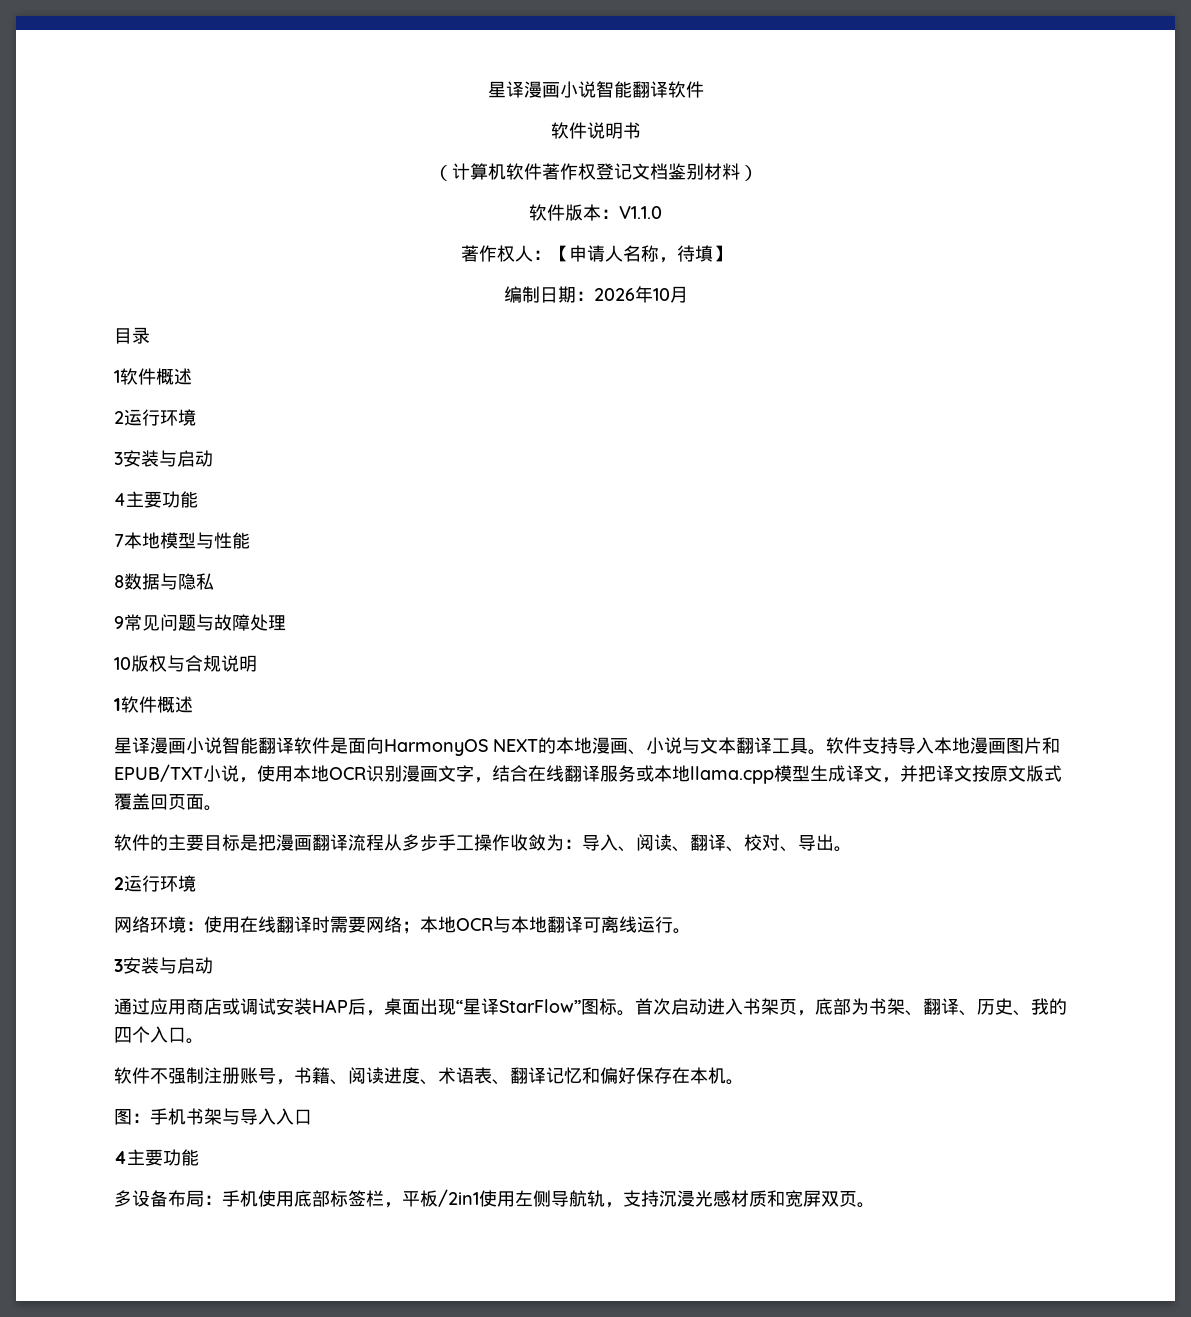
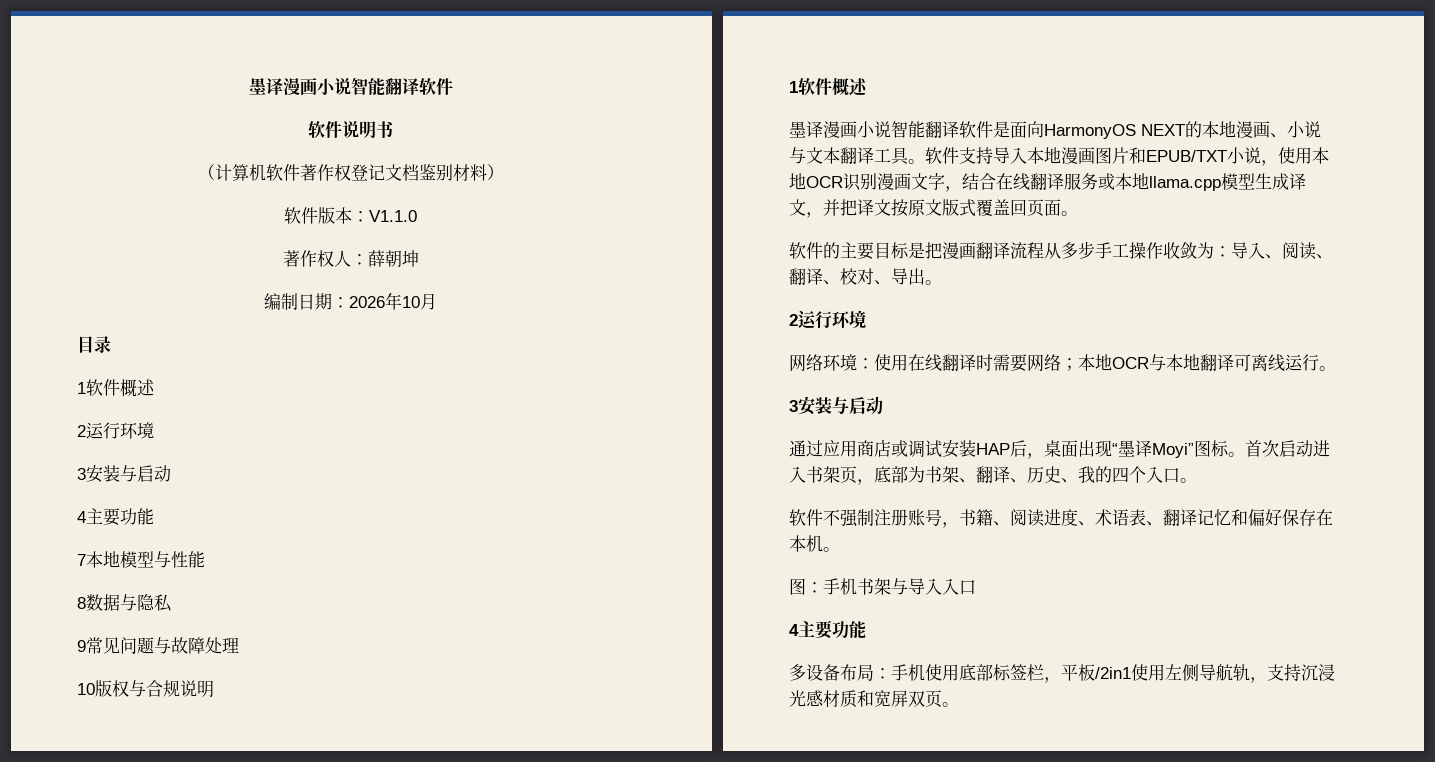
[487,81,506,98] 星 -> [248,78,267,95] 墨
[550,245,731,263] 【申请人名称，待填】 -> [367,250,419,267] 薛朝坤
[114,737,132,754] 星 -> [789,121,806,138] 墨
[463,998,581,1015] 星译StarFlow” -> [1118,440,1194,458] 墨译Moyi”

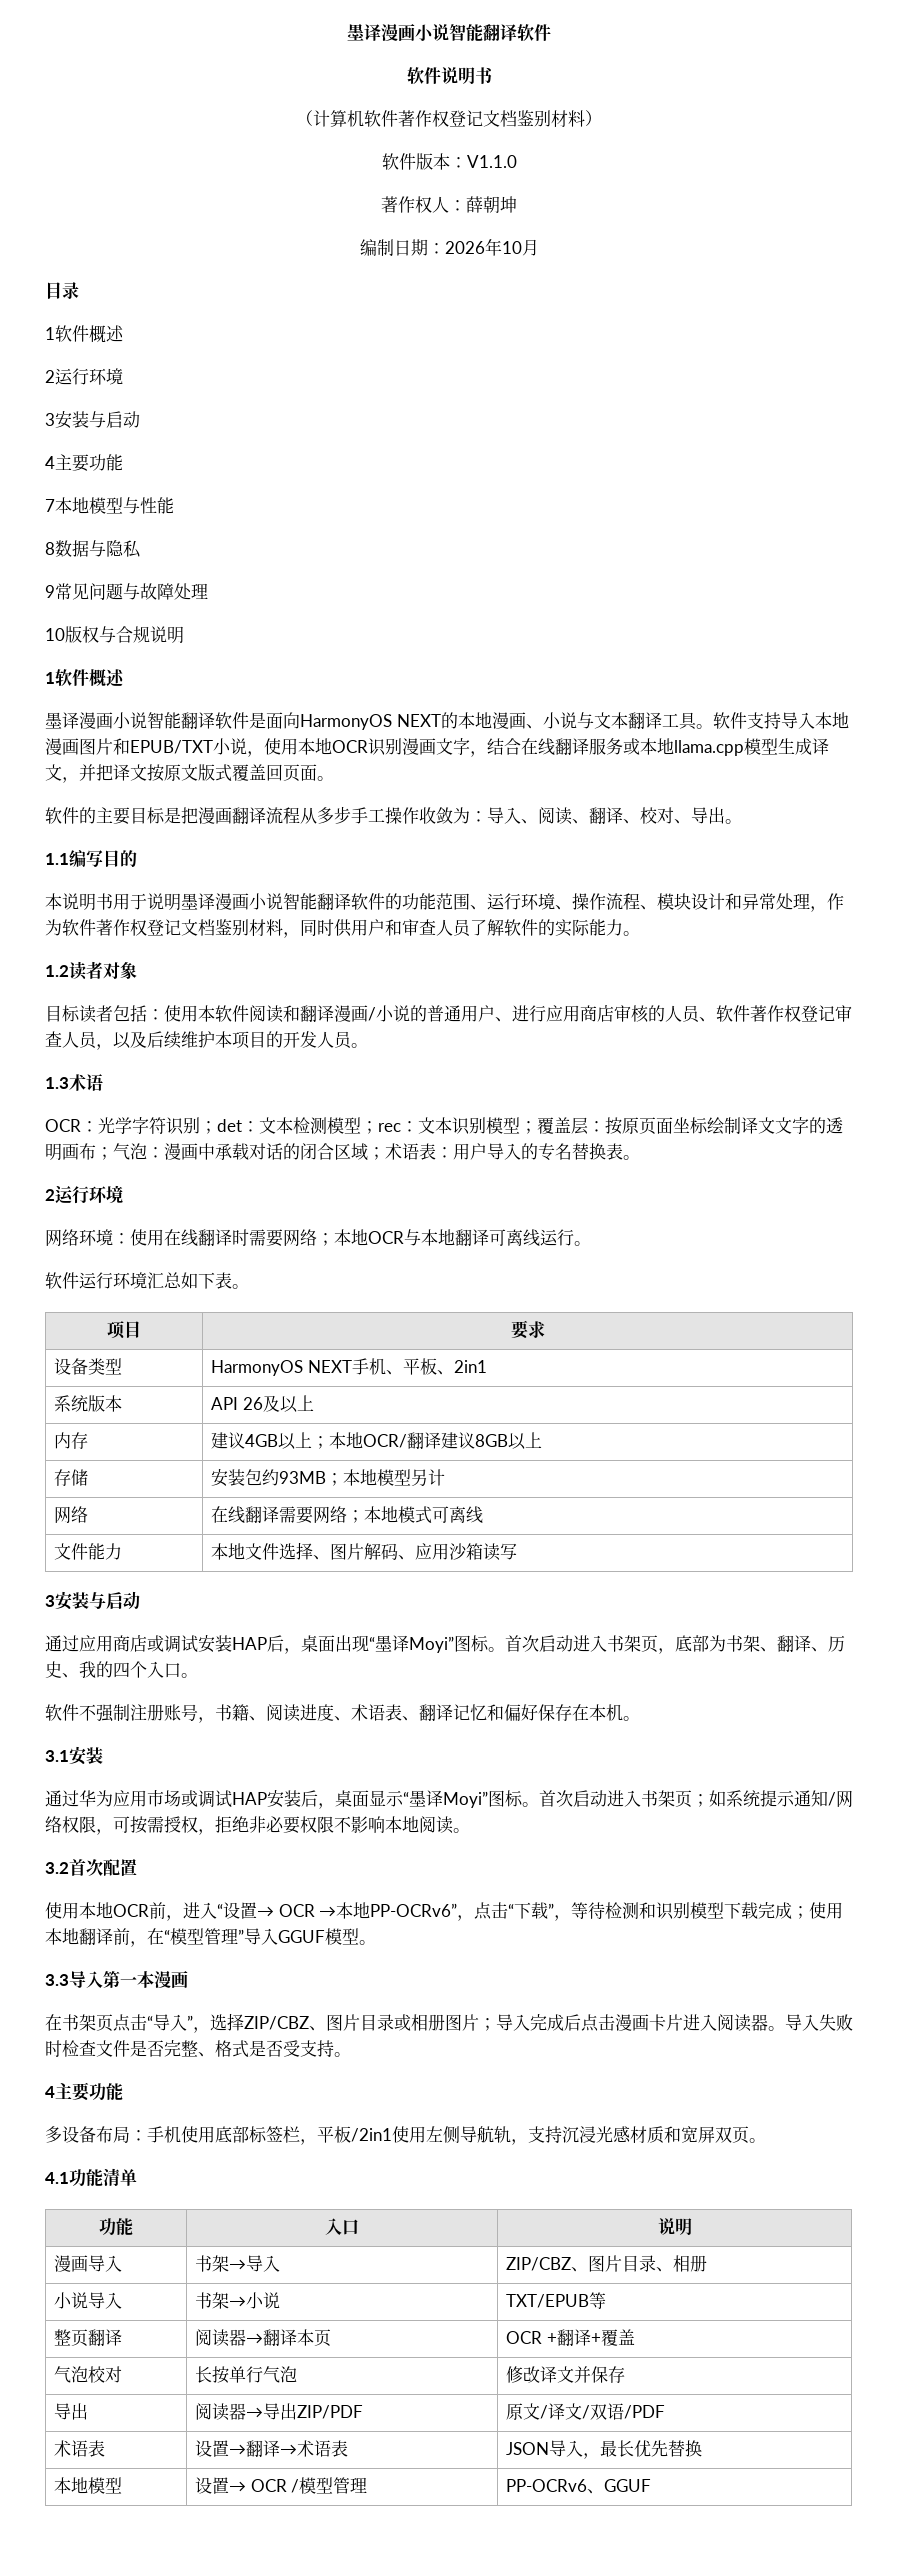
(942, 282) none -> [45,850,137,867] [45,893,844,912] [45,919,640,938] [45,961,137,980] [45,1005,852,1023] [45,1031,368,1050] [45,1074,103,1091] [45,1117,843,1135] [45,1143,640,1161] // 1.1编写目的 // 本说明书用于说明墨译漫画小说智能翻译软件的功能范围、运行环境、操作流程、模块设计和异常处理，作为软件著作权登记文档鉴别材料，同时供用户和审查人员了解软件的实际能力。 // 1.2读者对象 // 目标读者包括：使用本软件阅读和翻译漫画/小说的普通用户、进行应用商店审核的人员、软件著作权登记审查人员，以及后续维护本项目的开发人员。 // 1.3术语 // OCR：光学字符识别；det：文本检测模型；rec：文本识别模型；覆盖层：按原页面坐标绘制译文文字的透明画布；气泡：漫画中承载对话的闭合区域；术语表：用户导入的专名替换表。
(1336, 368) none -> [45,1272,249,1289] [107,1321,141,1339] [510,1320,545,1339] [54,1358,123,1375] [211,1358,487,1376] [54,1395,123,1412] [211,1395,314,1413] [54,1432,89,1449] [211,1432,543,1450] [54,1469,89,1486] [211,1469,446,1487] [54,1506,89,1524] [211,1506,484,1524] [54,1543,123,1560] [211,1542,518,1561] // 软件运行环境汇总如下表。 // 项目 | 要求 // 设备类型 | HarmonyOS NEXT手机、平板、2in1 // 系统版本 | API 26及以上 // 内存 | 建议4GB以上；本地OCR/翻译建议8GB以上 // 存储 | 安装包约93MB；本地模型另计 // 网络 | 在线翻译需要网络；本地模式可离线 // 文件能力 | 本地文件选择、图片解码、应用沙箱读写
[789,578,976,595] 图：手机书架与导入入口 -> [45,1746,103,1765] [45,1790,853,1809] [45,1816,470,1835] [45,1859,137,1876] [45,1902,844,1921] [45,1928,376,1947] [45,1970,188,1988] [45,2013,853,2033] [45,2040,351,2058] 3.1安装 // 通过华为应用市场或调试HAP安装后，桌面显示“墨译Moyi”图标。首次启动进入书架页；如系统提示通知/网络权限，可按需授权，拒绝非必要权限不影响本地阅读。 // 3.2首次配置 // 使用本地OCR前，进入“设置→ OCR →本地PP-OCRv6”，点击“下载”，等待检测和识别模型下载完成；使用本地翻译前，在“模型管理”导入GGUF模型。 // 3.3导入第一本漫画 // 在书架页点击“导入”，选择ZIP/CBZ、图片目录或相册图片；导入完成后点击漫画卡片进入阅读器。导入失败时检查文件是否完整、格式是否受支持。
(959, 704) none -> [45,2168,137,2186] [99,2218,133,2235] [325,2218,359,2235] [657,2218,692,2235] [54,2255,123,2272] [195,2255,281,2272] [506,2255,708,2272] [54,2292,123,2309] [195,2292,281,2309] [506,2292,607,2309] [54,2329,123,2347] [195,2329,332,2347] [506,2329,635,2346] [54,2366,123,2383] [195,2366,298,2384] [506,2366,626,2383] [54,2403,89,2420] [195,2403,364,2421] [506,2403,666,2420] [54,2440,106,2457] [195,2440,349,2457] [506,2440,703,2459] [54,2477,123,2494] [195,2477,368,2494] [506,2479,652,2494] // 4.1功能清单 // 功能 | 入口 | 说明 // 漫画导入 | 书架→导入 | ZIP/CBZ、图片目录、相册 // 小说导入 | 书架→小说 | TXT/EPUB等 // 整页翻译 | 阅读器→翻译本页 | OCR +翻译+覆盖 // 气泡校对 | 长按单行气泡 | 修改译文并保存 // 导出 | 阅读器→导出ZIP/PDF | 原文/译文/双语/PDF // 术语表 | 设置→翻译→术语表 | JSON导入，最长优先替换 // 本地模型 | 设置→ OCR /模型管理 | PP-OCRv6、GGUF

